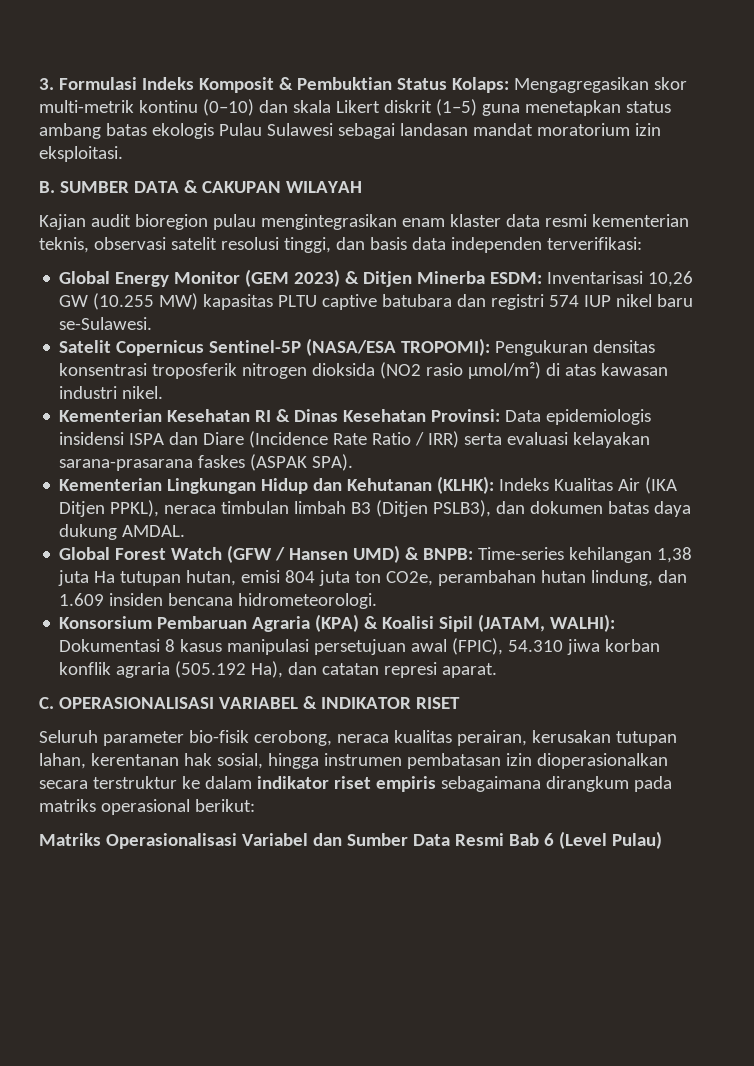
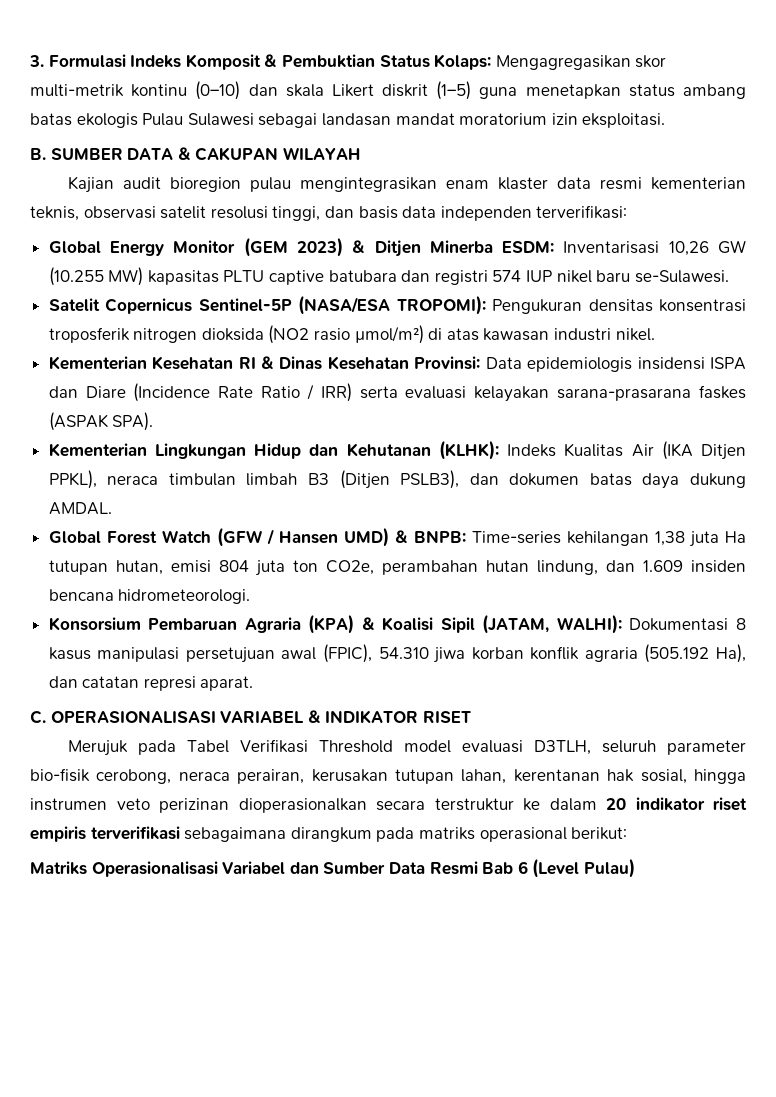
[39,730,98,743] Seluruh -> [68,739,657,756] Merujuk pada Tabel Verifikasi Threshold model evaluasi D3TLH, seluruh
[393,730,452,743] kualitas -> (230, 776) none
[406,753,532,769] pembatasan izin -> [116,798,229,813] veto perizinan
(252, 782) none -> [606,798,626,810] 20
(436, 784) none -> [90,826,180,840] terverifikasi

